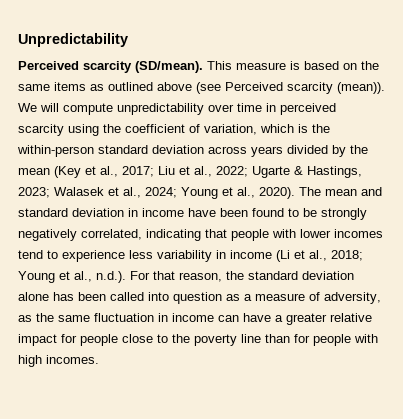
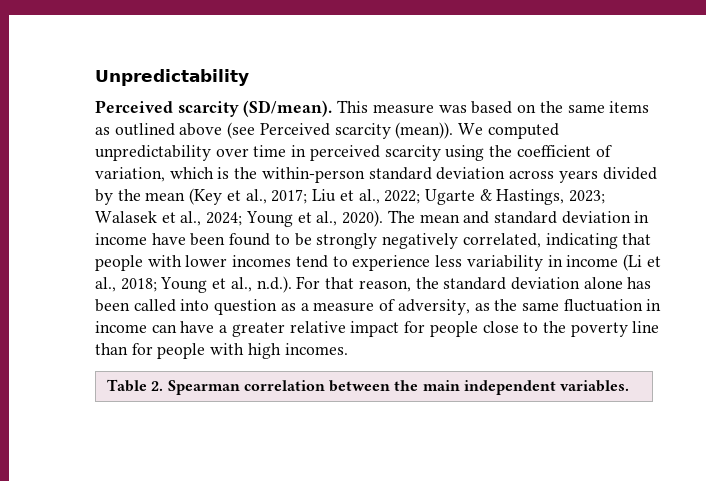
[290,61,300,70] is -> [438,105,467,113] was
[40,103,113,115] will compute -> [487,123,559,139] computed
(99, 359) none -> [106,379,630,395] // Table 2. Spearman correlation between the main independent variables.

